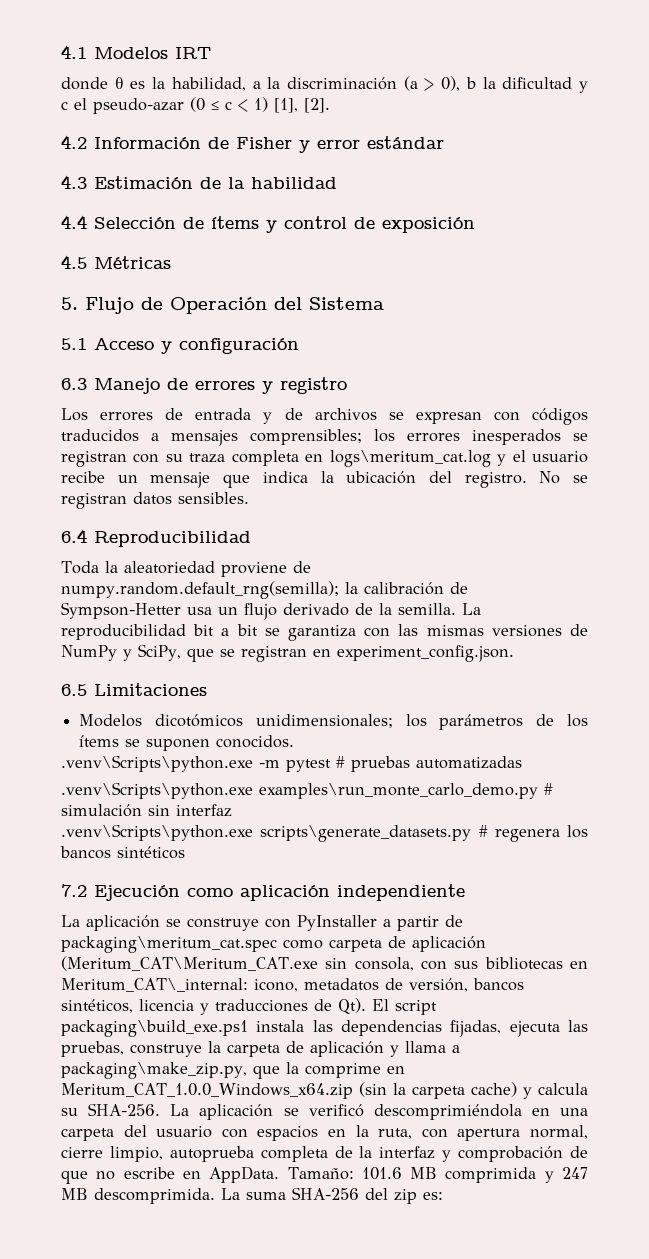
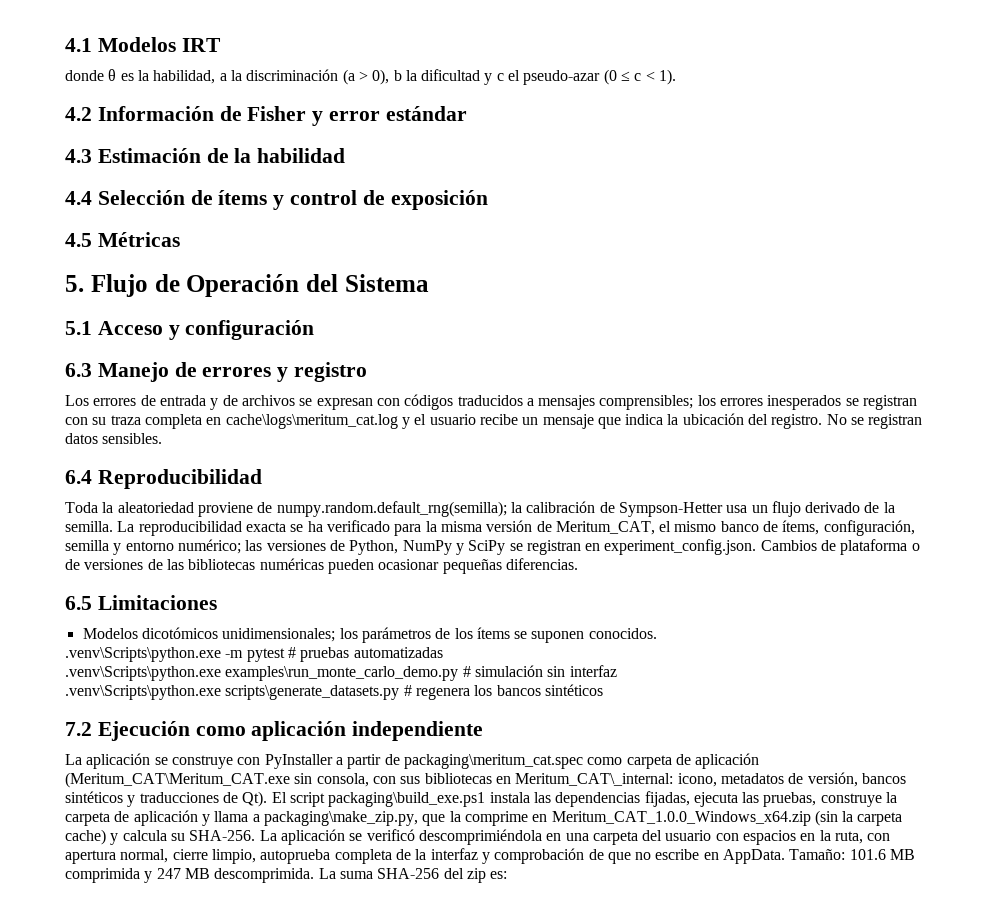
[254,97,330,113] 1) [1], [2]. -> [659,69,677,85] 1).
[329,450,491,467] logs\meritum_cat.log -> [225,414,398,429] cache\logs\meritum_cat.log
[193,624,588,641] bit a bit se garantiza con las mismas versiones de -> [245,520,915,536] [65,539,399,555] exacta se ha verificado para la misma versión de Meritum_CAT, el mismo banco de ítems, configuración, semilla y entorno numérico; las versiones de Python,
[138,644,214,662] SciPy, que -> [468,540,506,555] SciPy
(514, 653) none -> [760,539,920,555] [65,558,578,574] Cambios de plataforma o de versiones de las bibliotecas numéricas pueden ocasionar pequeñas diferencias.
[61,999,194,1013] sintéticos, licencia -> [65,791,123,803] sintéticos

